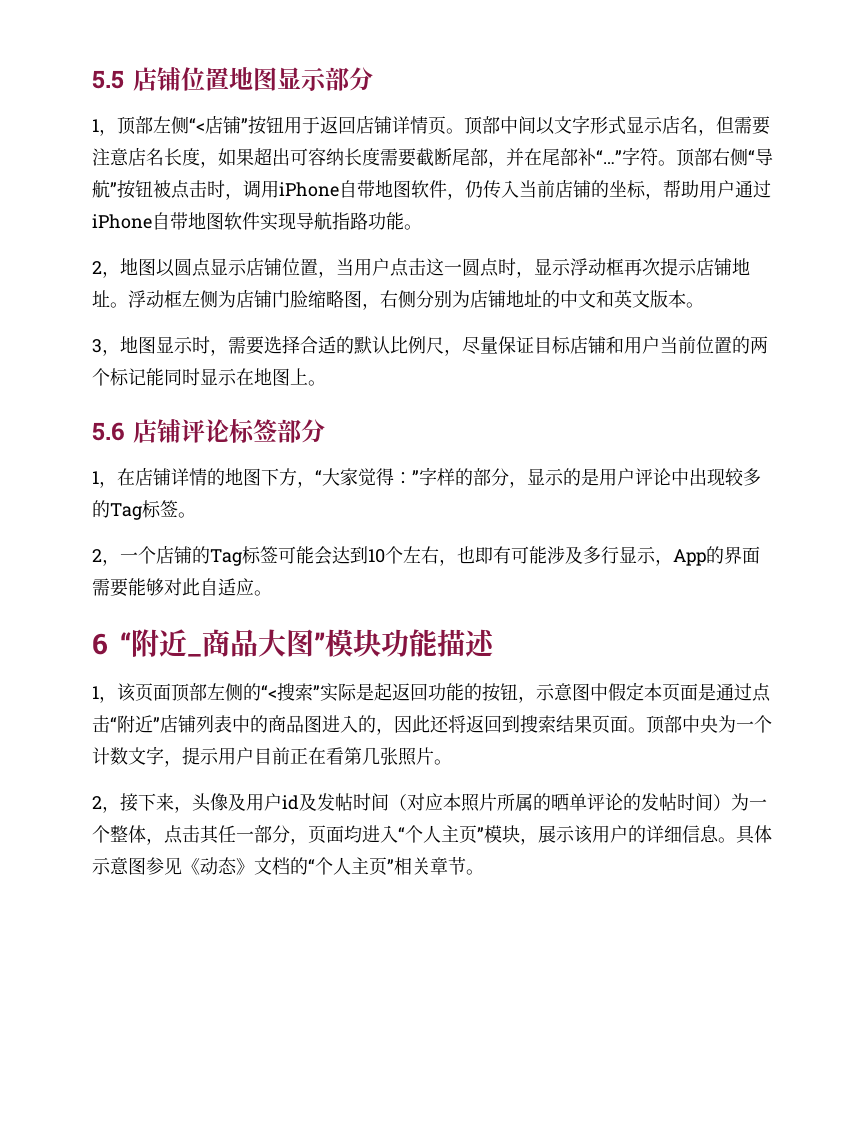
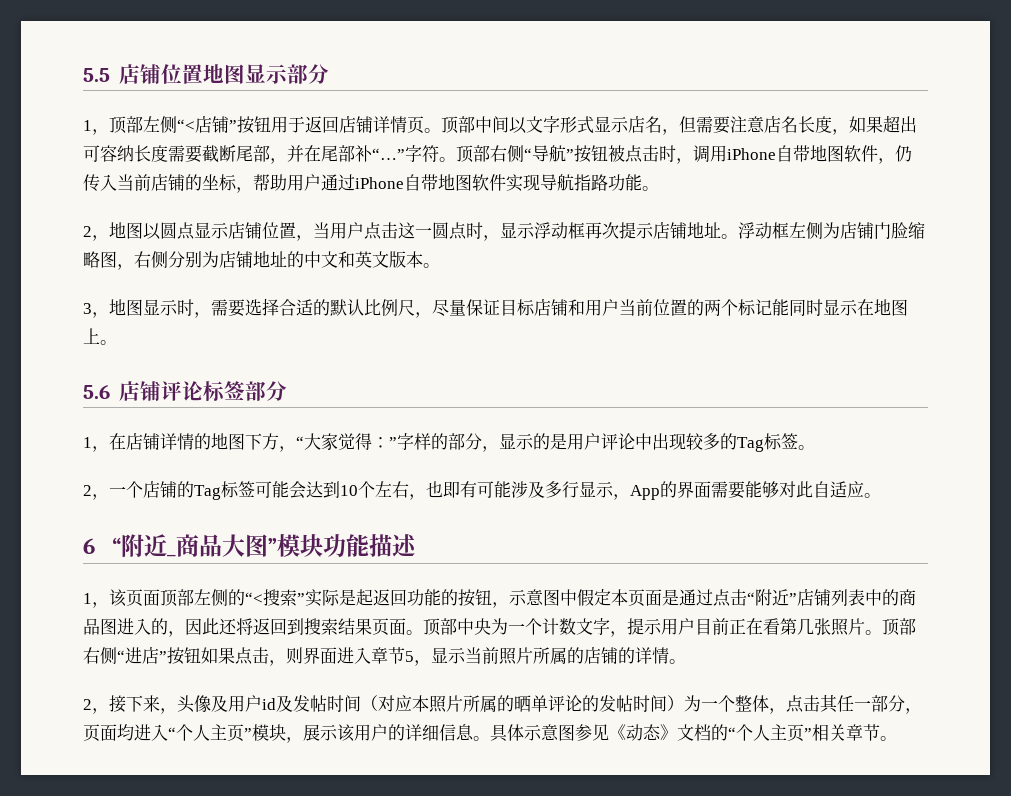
(452, 762) none -> [882,618,916,636] [83,647,686,666] 顶部右侧“进店”按钮如果点击，则界面进入章节5，显示当前照片所属的店铺的详情。

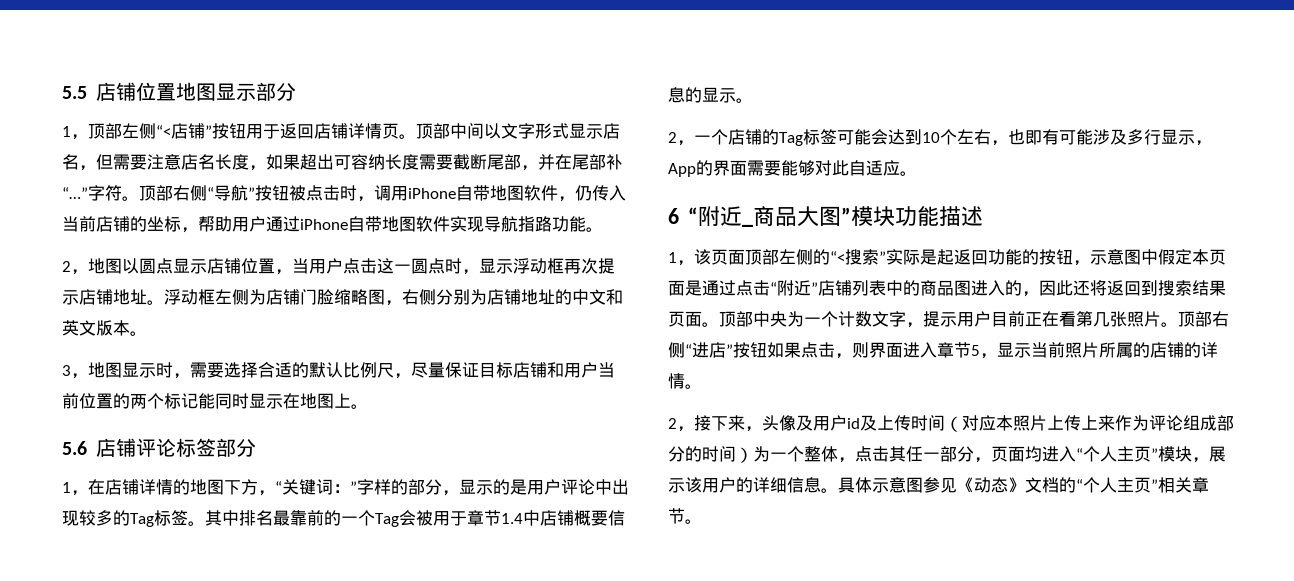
[304,433,372,451] 大家觉得 -> [282,479,333,495] 关键词
(815, 447) none -> [205,510,625,527] [668,87,753,103] 其中排名最靠前的一个Tag会被用于章节1.4中店铺概要信息的显示。
[293,695,327,712] 发帖 -> [877,415,911,431] 上传
[463,695,633,712] 所属的晒单评论的发帖 -> [1047,415,1234,431] [668,446,702,462] 上传上来作为评论组成部分的

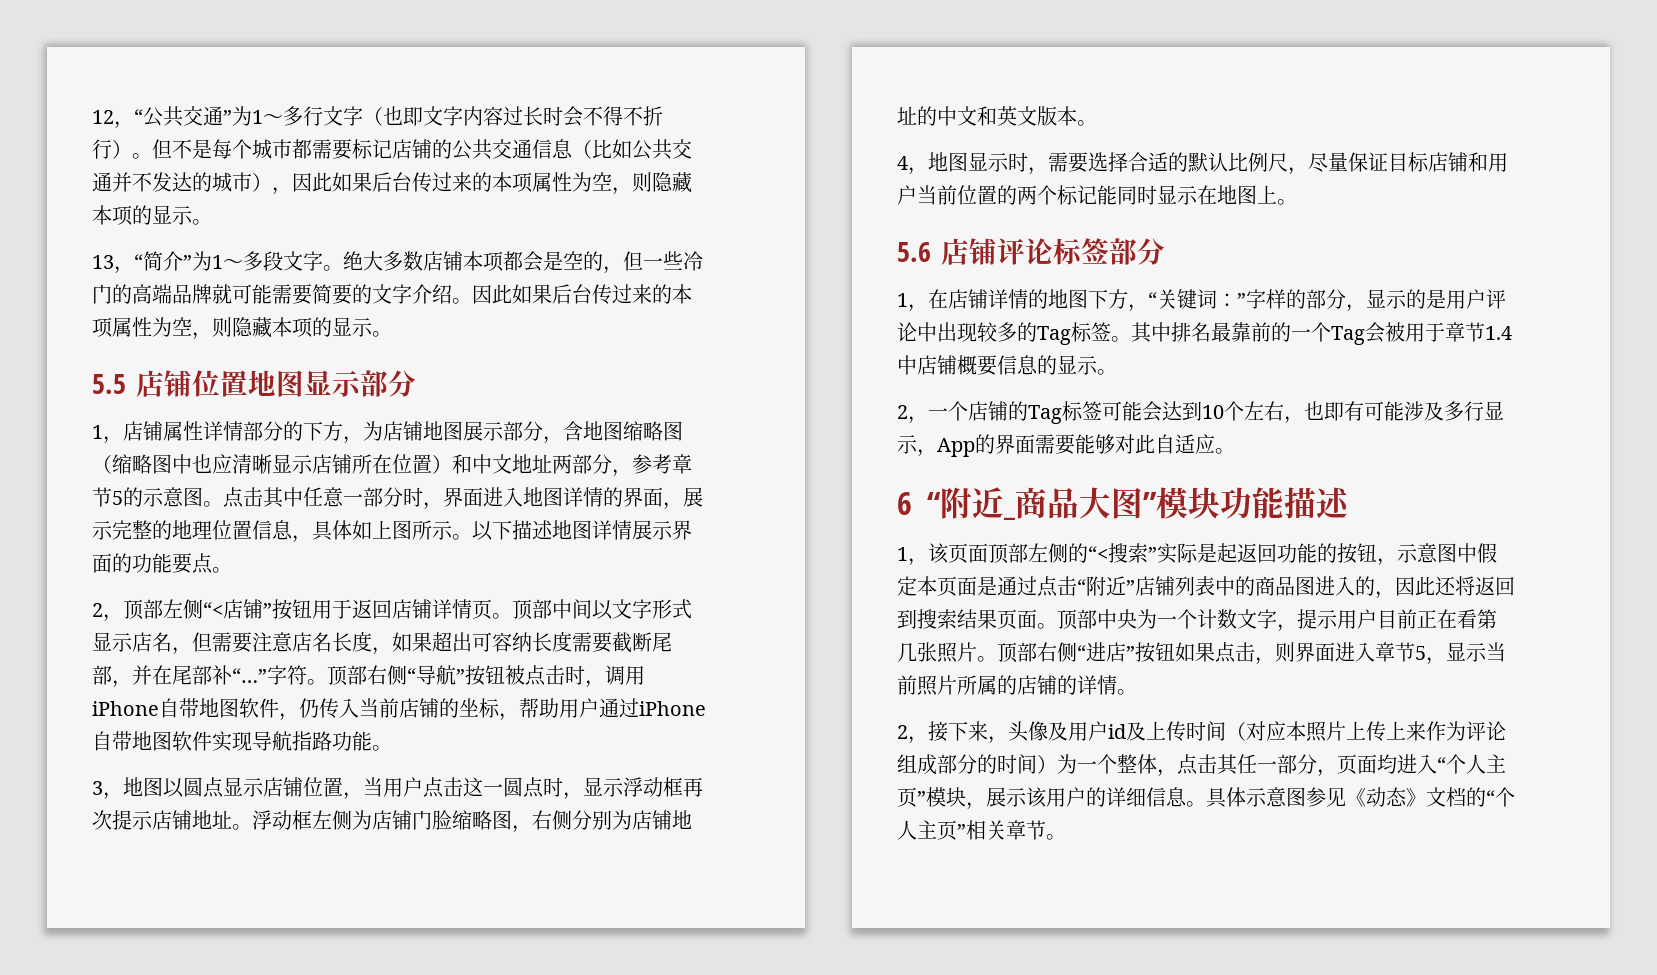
(62, 92) none -> [92,106,663,129] [92,139,692,160] [92,172,692,195] [92,205,212,226] [92,251,703,274] [92,284,692,305] [92,317,392,340] 12，“公共交通”为1～多行文字（也即文字内容过长时会不得不折行）。但不是每个城市都需要标记店铺的公共交通信息（比如公共交通并不发达的城市），因此如果后台传过来的本项属性为空，则隐藏本项的显示。 // 13，“简介”为1～多段文字。绝大多数店铺本项都会是空的，但一些冷门的高端品牌就可能需要简要的文字介绍。因此如果后台传过来的本项属性为空，则隐藏本项的显示。 //
(88, 137) none -> [123,421,683,444] [92,454,692,477] [92,487,703,510] [92,520,692,543] [92,553,232,574] [92,603,123,622] 店铺属性详情部分的下方，为店铺地图展示部分，含地图缩略图（缩略图中也应清晰显示店铺所在位置）和中文地址两部分，参考章节5的示意图。点击其中任意一部分时，界面进入地图详情的界面，展示完整的地理位置信息，具体如上图所示。以下描述地图详情展示界面的功能要点。 // 2，
[62,261,71,272] 2 -> [92,781,103,795] 3
[62,365,71,376] 3 -> [897,156,908,170] 4

